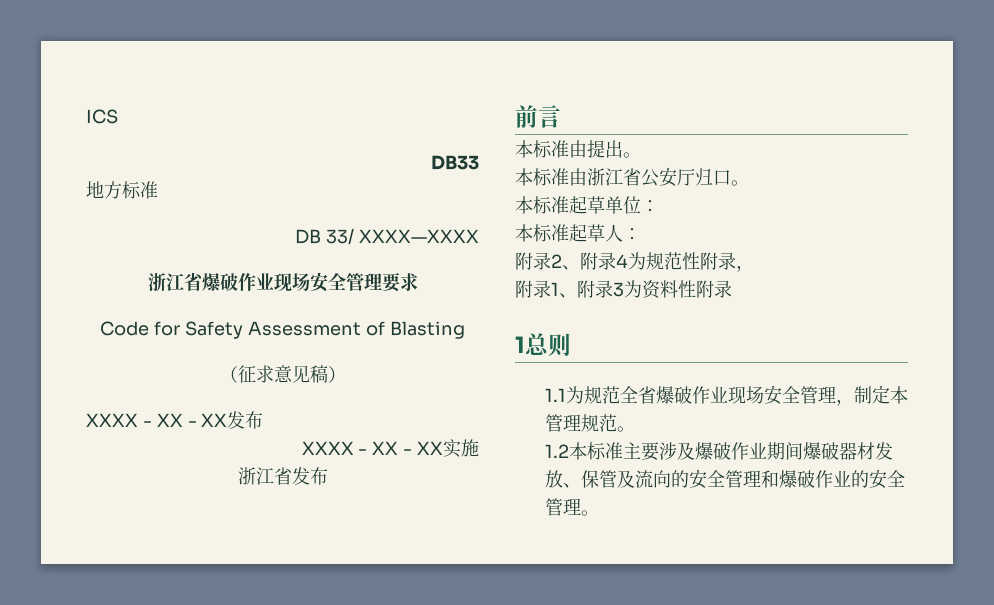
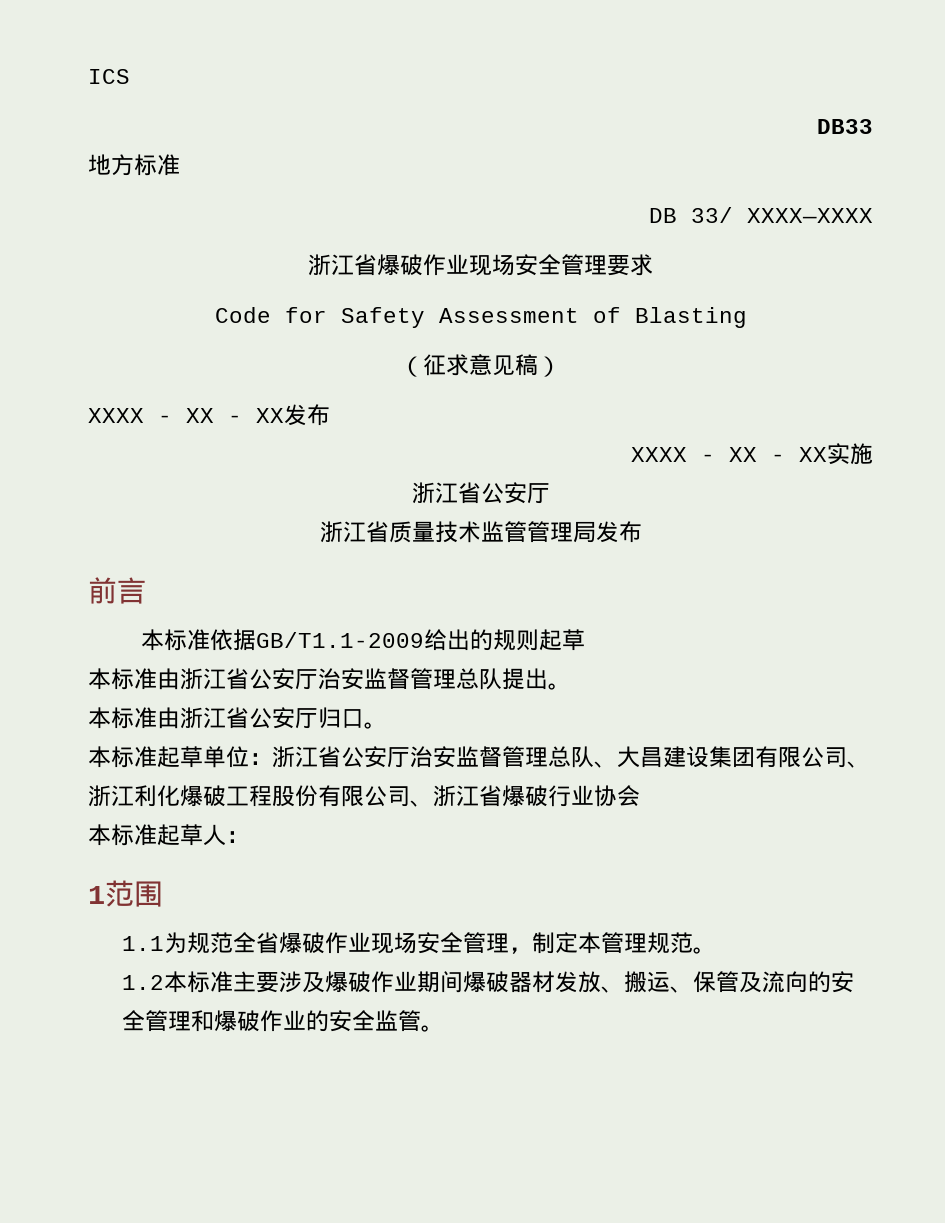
[291,467,328,485] [515,105,561,128] [515,140,587,158] 发布 // 前言 // 本标准由 -> [480,482,550,504] [319,521,642,543] [88,577,146,604] [141,629,586,651] [88,668,502,690] 公安厅 // 浙江省质量技术监管管理局发布 // 前言 // 本标准依据GB/T1.1-2009给出的规则起草 // 本标准由浙江省公安厅治安监督管理总队
[515,224,641,242] [515,252,754,272] [515,280,732,299] [515,333,571,357] // 本标准起草人： // 附录2、附录4为规范性附录， // 附录1、附录3为资料性附录 // 1总则 -> [272,746,870,768] [88,785,640,807] [88,824,249,846] [88,880,163,907] 浙江省公安厅治安监督管理总队、大昌建设集团有限公司、浙江利化爆破工程股份有限公司、浙江省爆破行业协会 // 本标准起草人： // 1范围
(581, 485) none -> [623,971,693,993] 搬运、
[544,498,581,516] 管理 -> [374,1010,421,1032] 监管

